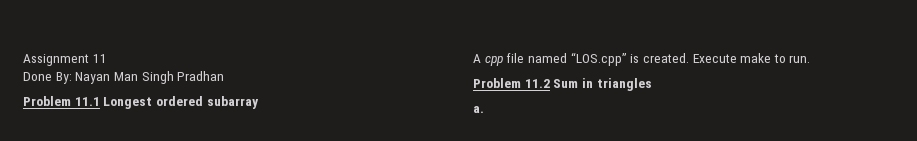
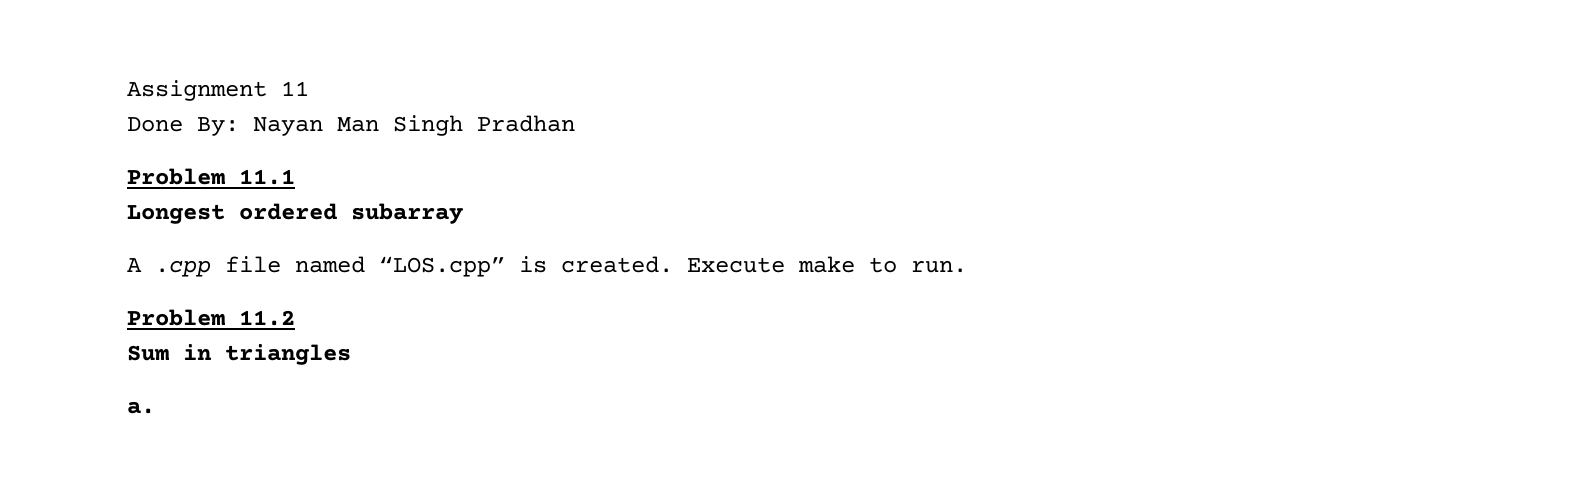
(100, 101) none -> (295, 177) //
[484,56,503,66] cpp -> [155,260,211,277] .cpp
(550, 83) none -> (295, 318) //

